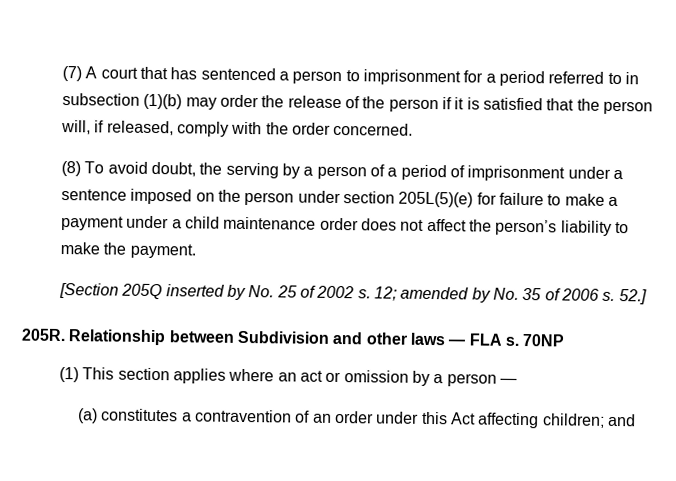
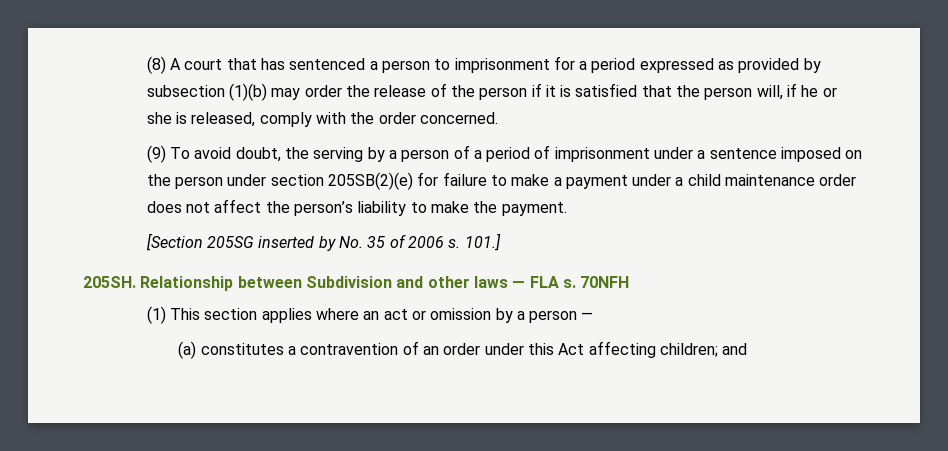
[62,66,83,82] (7) -> [146,56,166,74] (8)
[548,71,639,85] referred to in -> [639,58,821,73] expressed as provided by
(105, 126) none -> [801,85,837,97] [146,112,187,124] he or she is
[61,161,82,177] (8) -> [146,145,166,163] (9)
[398,191,474,208] 205L(5)(e) -> [327,172,413,190] 205SB(2)(e)
[121,283,163,300] 205Q -> [206,236,254,248] 205SG
[276,285,519,303] 25 of 2002 s. 12; amended by No. -> (363, 242) none
[618,289,647,305] [21,328,66,342] 52.] // 205R. -> [464,233,501,251] [83,276,136,288] 101.] // 205SH.
[522,334,565,347] 70NP -> [580,276,630,288] 70NFH

